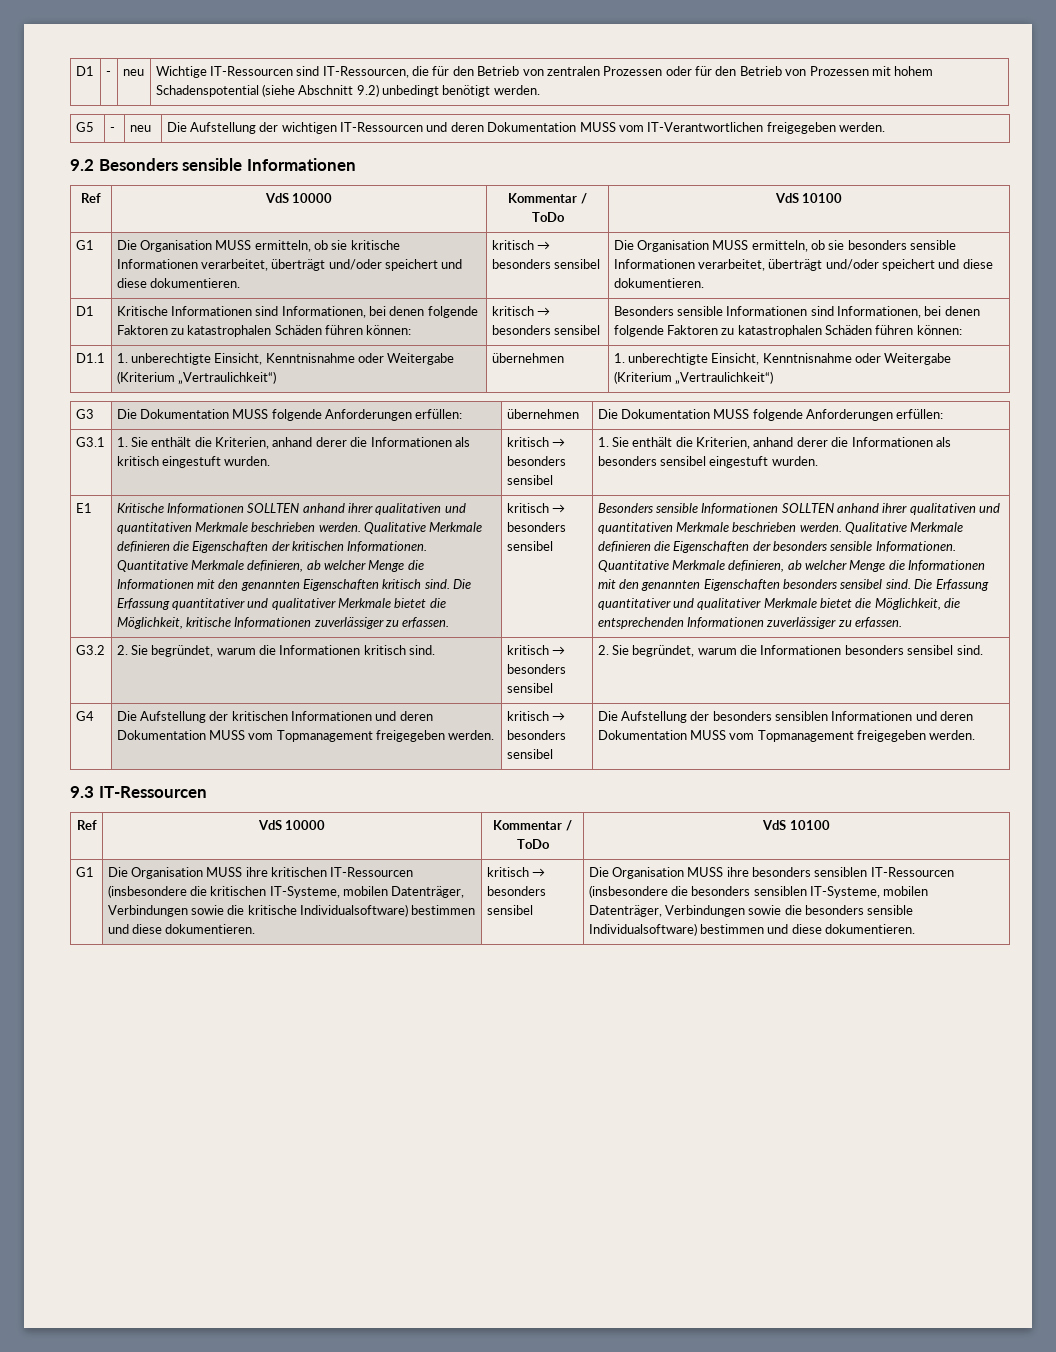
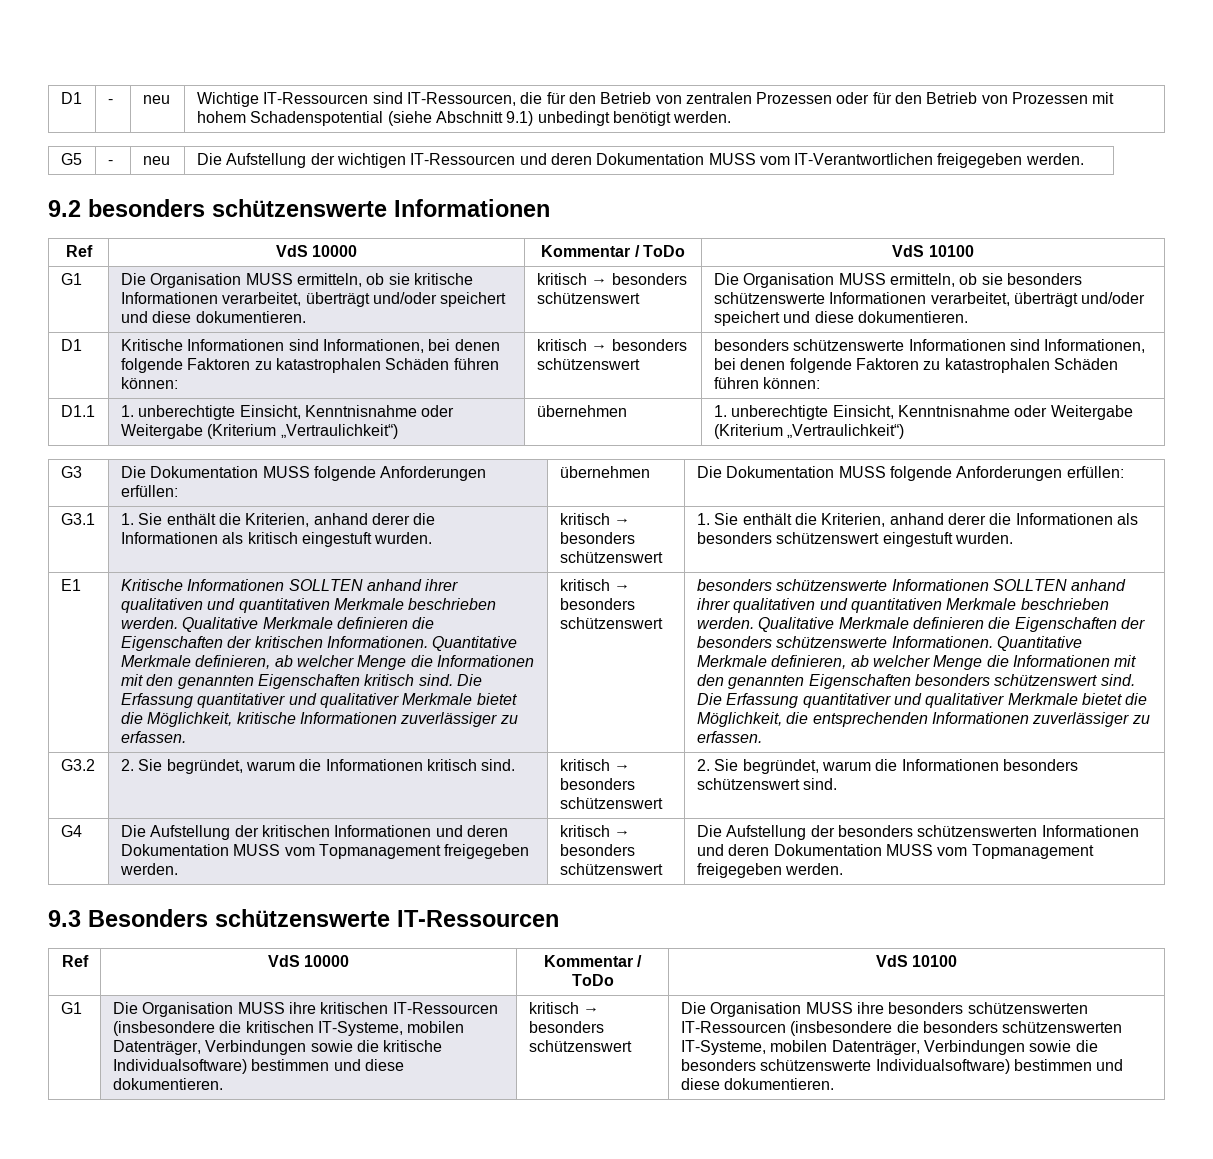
[356,84,379,97] 9.2) -> [506,111,534,126] 9.1)
[98,158,243,171] Besonders sensible -> [88,199,387,217] besonders schützenswerte
[553,259,600,269] sensibel -> [536,292,640,304] schützenswert
[910,240,957,250] sensible -> [713,292,825,304] schützenswerte
[553,325,600,335] [613,306,723,316] sensibel | Besonders sensible -> [536,358,640,370] [713,339,905,351] schützenswert | besonders schützenswerte
[506,475,553,485] sensibel -> [559,551,663,563] schützenswert
[659,456,706,466] sensibel -> [776,532,880,544] schützenswert
[506,541,553,551] [597,503,698,513] sensibel | Besonders sensible -> [559,617,663,629] [696,579,888,591] schützenswert | besonders schützenswerte
[830,541,873,551] sensible -> [776,636,888,648] schützenswerte
[840,579,883,589] sensibel -> [994,674,1098,686] schützenswert
[506,683,553,693] sensibel -> [559,797,663,809] schützenswert
[907,645,954,655] sensibel -> [696,778,800,790] schützenswert
[506,749,553,759] sensibel -> [559,863,663,875] schützenswert
[775,711,829,721] sensiblen -> [917,825,1038,837] schützenswerten
(94, 792) none -> [88,909,390,927] Besonders schützenswerte
[486,905,533,915] sensibel -> [528,1040,632,1052] schützenswert
[814,867,868,877] sensiblen -> [967,1002,1088,1014] schützenswerten
[753,886,807,896] sensiblen -> [1002,1021,1123,1033] schützenswerten
[867,905,914,915] sensible -> [760,1059,872,1071] schützenswerte

